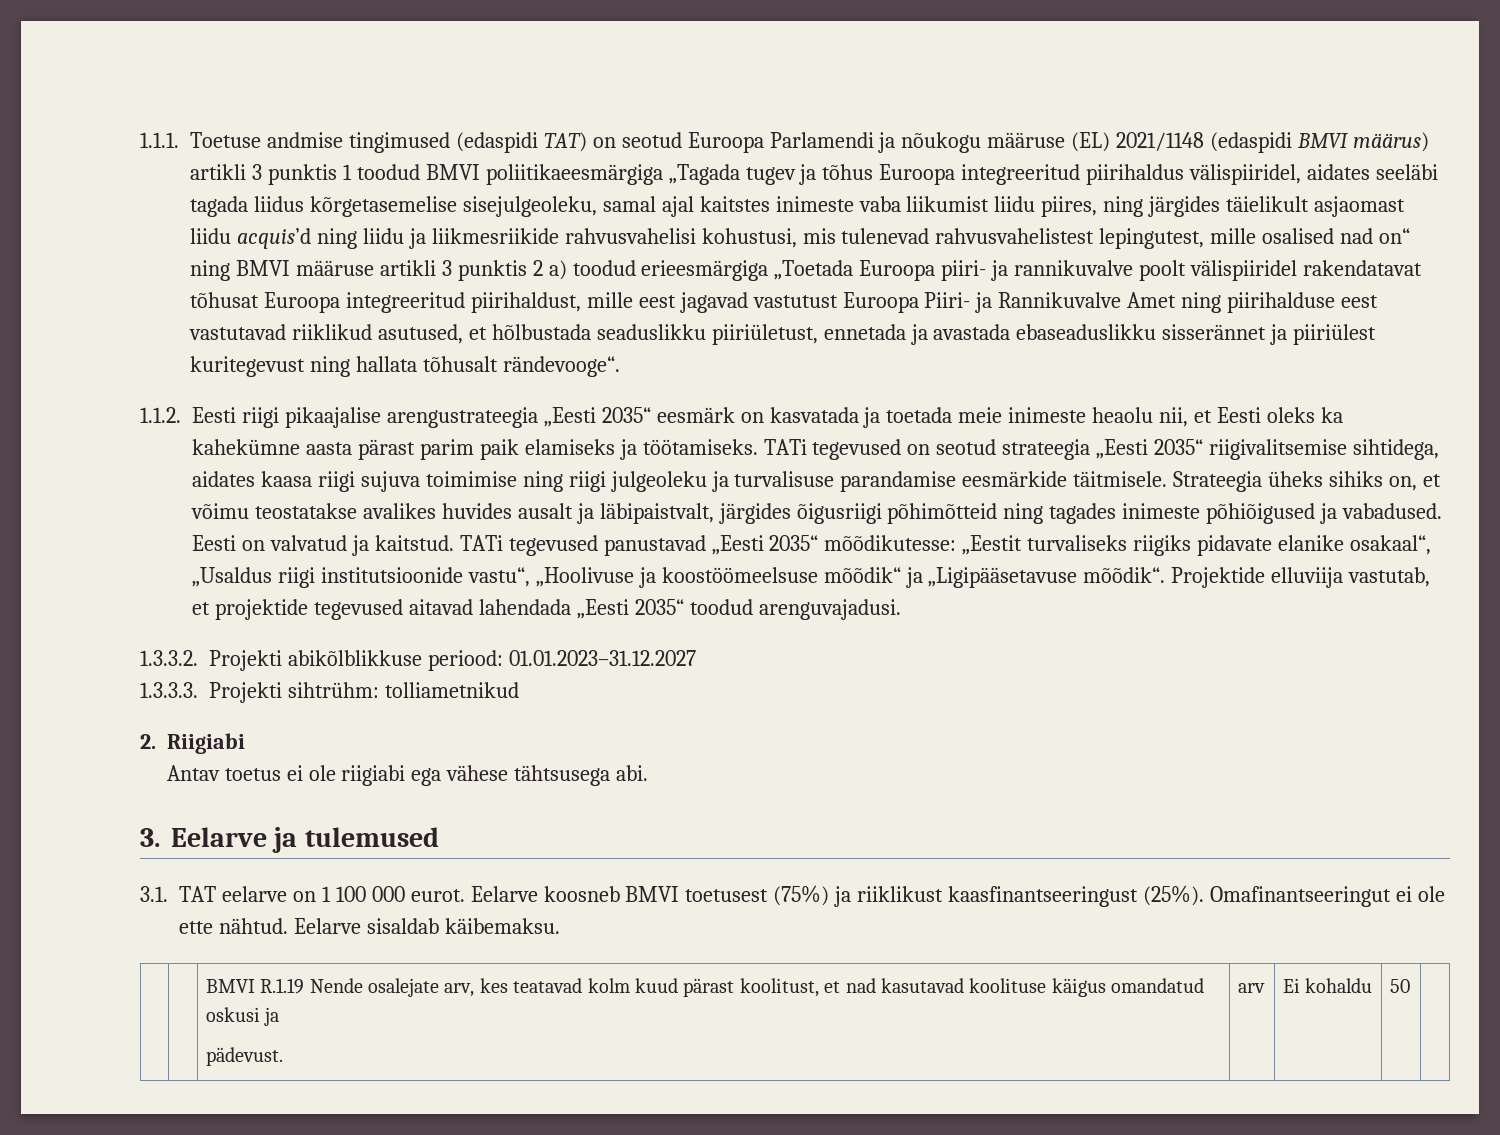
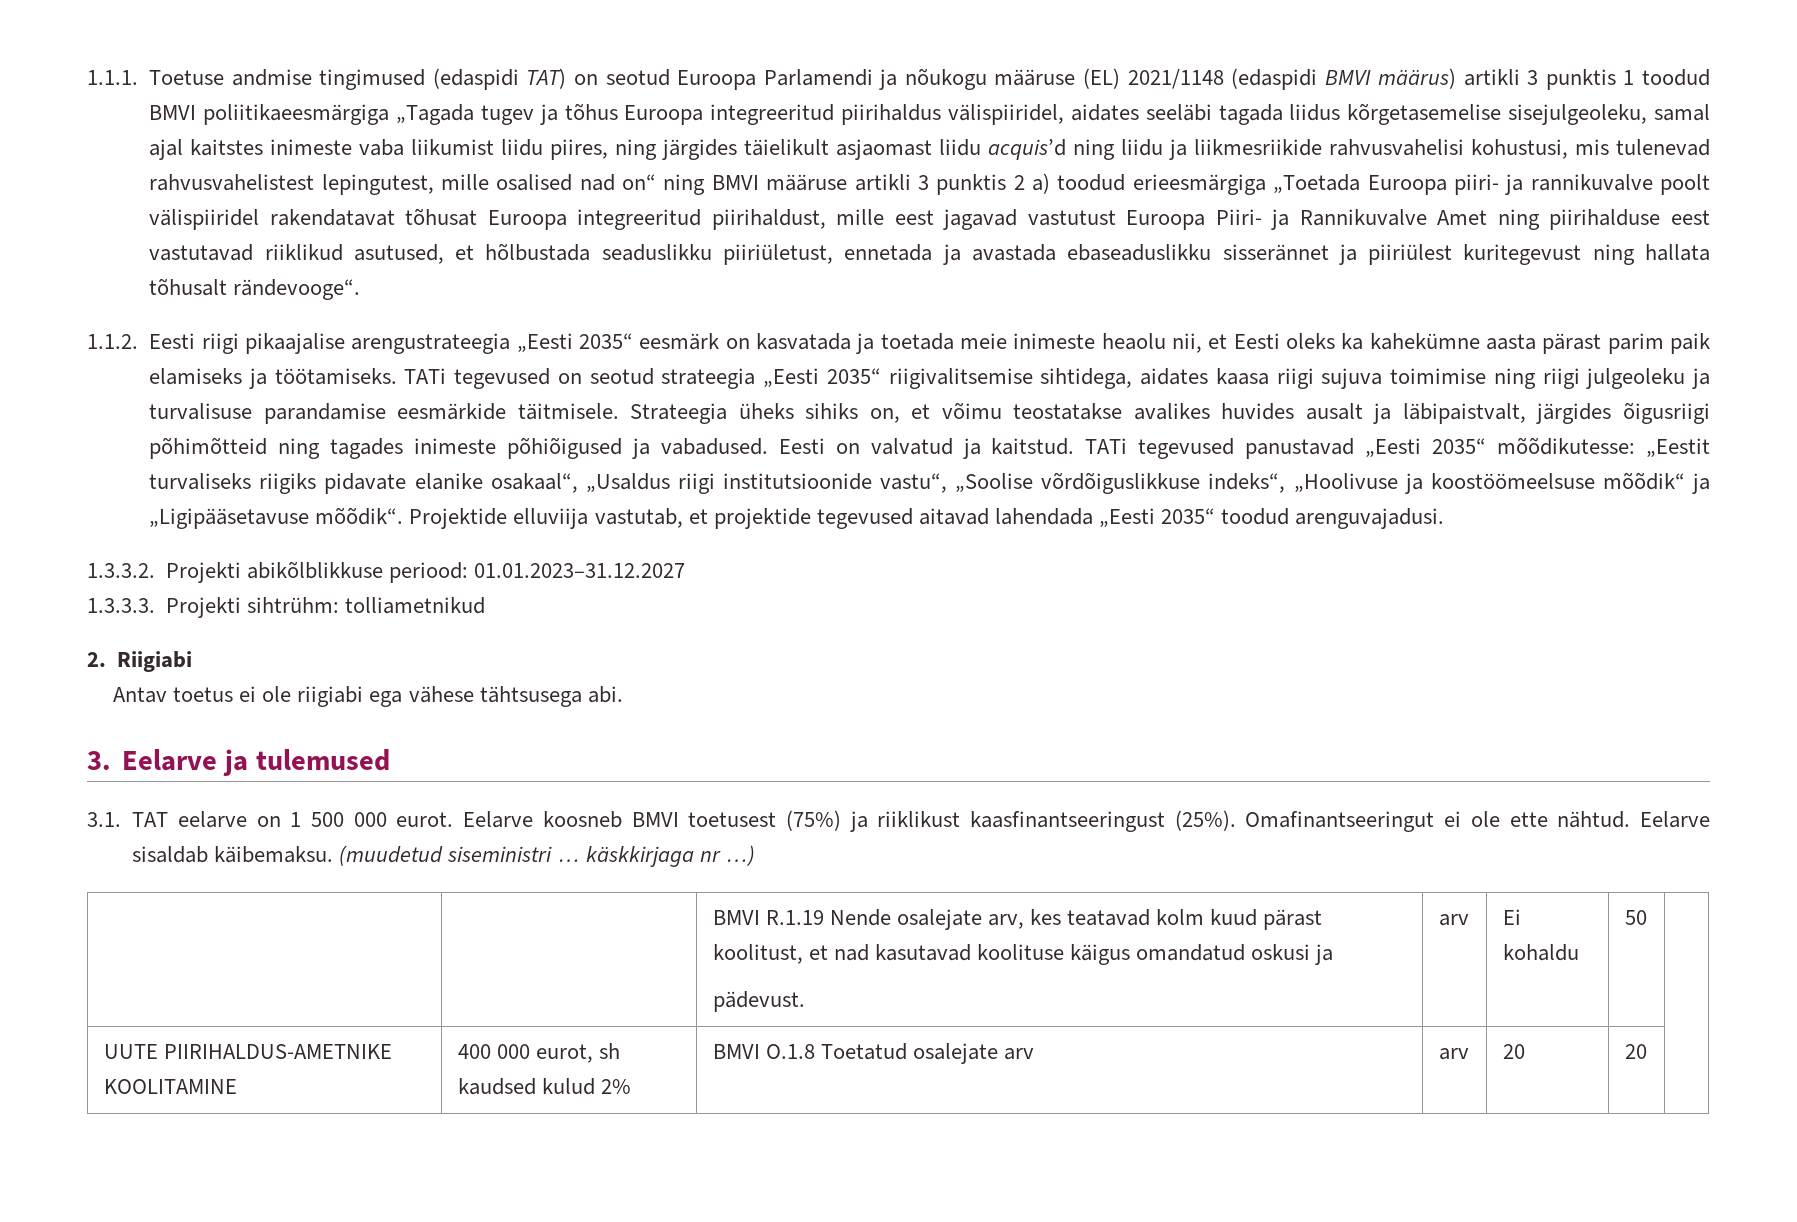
(530, 577) none -> [955,472,1286,494] „Soolise võrdõiguslikkuse indeks“,
[335,886,366,902] 100 -> [311,812,345,827] 500
(560, 926) none -> [339,845,755,867] (muudetud siseministri … käskkirjaga nr …)
(1410, 986) none -> [103,1044,392,1059] [103,1079,237,1094] [457,1043,620,1063] [457,1078,631,1095] [712,1043,1034,1064] [1438,1048,1469,1060] [1502,1044,1525,1059] [1624,1044,1647,1059] // UUTE PIIRIHALDUS-AMETNIKE KOOLITAMINE | 400 000 eurot, sh kaudsed kulud 2% | BMVI O.1.8 Toetatud osalejate arv | arv | 20 | 20 |

